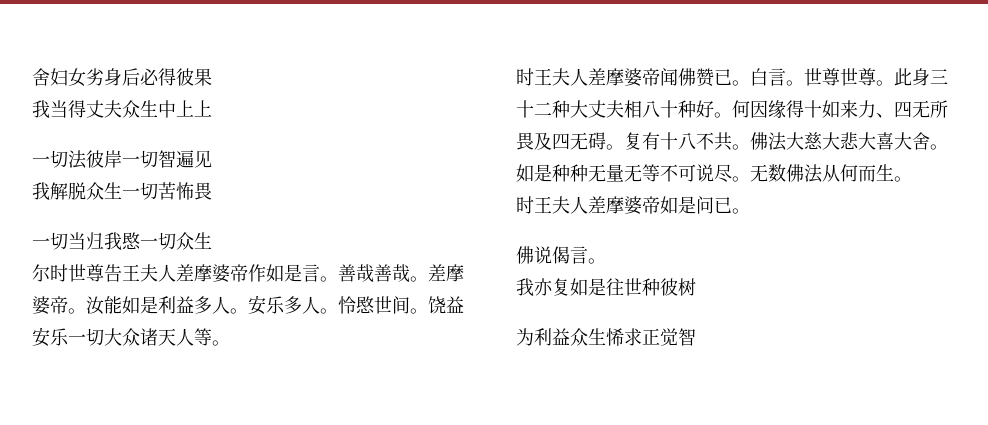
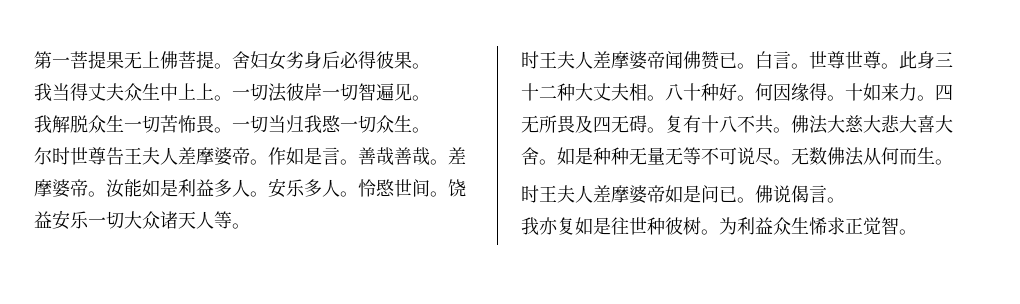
(32, 77) none -> [34,51,232,69] 第一菩提果无上佛菩提。
(212, 77) none -> [412,63,430,69] 。
(212, 108) // -> [214,95,232,101] 。
(212, 159) none -> [412,95,430,101] 。
(212, 191) // -> [214,127,232,133] 。
(212, 240) none -> [412,127,430,133] 。
(248, 273) none -> [250,159,268,165] 。
(642, 109) none -> [647,95,665,101] 。
(804, 109) none -> [827,95,845,101] 。
[876,113,894,118] 、 -> [917,95,935,101] 。
(750, 211) // -> (755, 200) none
(696, 287) // -> [701,229,719,235] 。
(696, 337) none -> [899,229,917,235] 。

